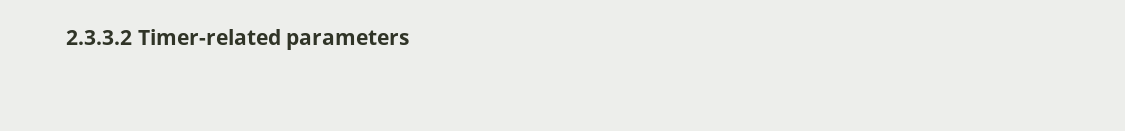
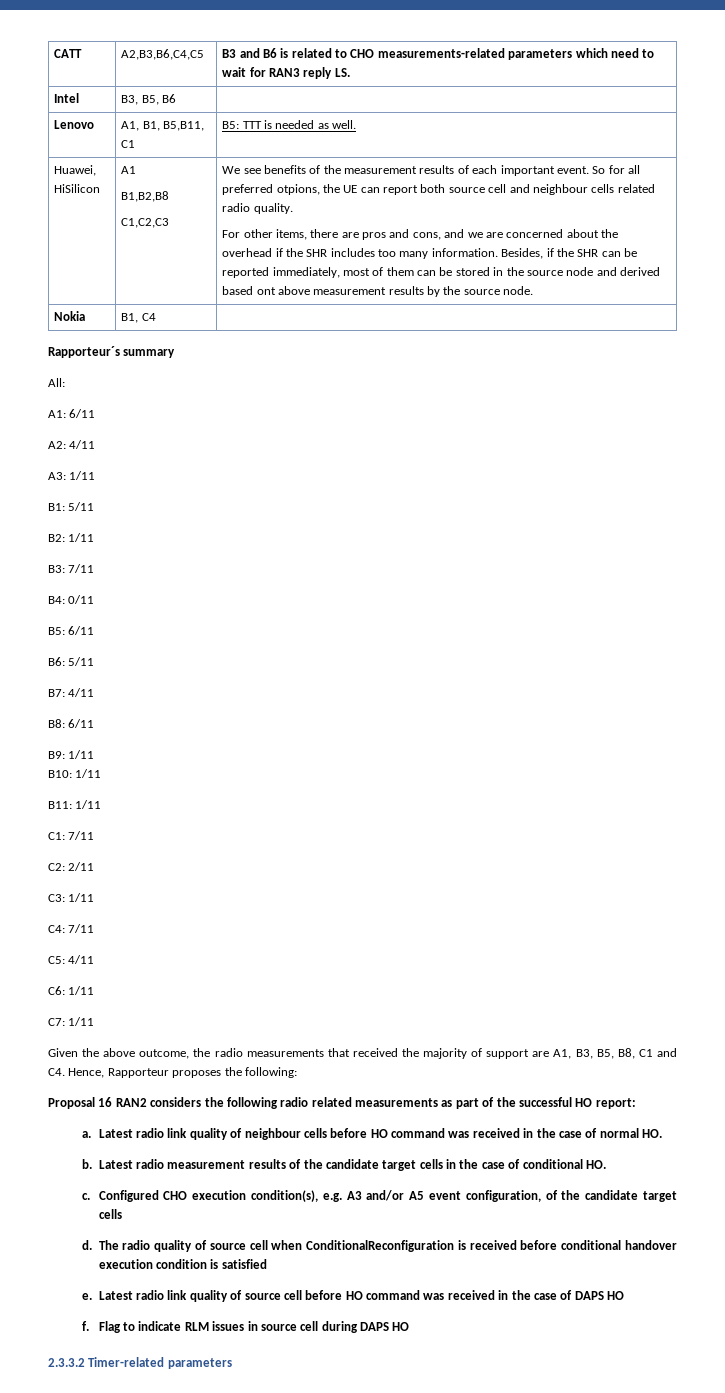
(66, 37) none -> [54,49,83,58] [121,49,205,60] [222,48,655,60] [222,67,350,79] [54,93,80,103] [121,94,176,105] [54,120,95,129] [121,121,204,131] [121,140,136,148] [222,120,357,129] [54,165,97,176] [54,184,101,193] [121,166,137,174] [121,191,170,202] [121,218,170,228] [222,165,641,176] [222,184,655,195] [222,203,293,214] [222,229,619,240] [222,248,638,259] [222,267,661,278] [222,286,534,297] [54,311,86,321] [121,313,156,323] [48,346,176,358] [48,378,65,387] [48,409,96,418] [48,440,96,449] [48,471,96,480] [48,502,95,511] [48,533,95,542] [48,564,95,573] [48,595,95,604] [48,626,95,635] [48,657,95,666] [48,688,95,697] [48,719,95,728] [48,750,95,759] [48,769,102,778] [48,800,102,809] [48,831,95,840] [48,862,95,871] [48,893,95,902] [48,924,95,933] [48,955,95,964] [48,986,95,995] [48,1017,95,1026] [48,1048,677,1059] [48,1067,297,1078] [48,1097,636,1109] [81,1128,663,1140] [81,1159,606,1171] [81,1190,677,1202] [98,1209,122,1219] [81,1240,677,1252] [98,1259,267,1269] [81,1290,625,1302] [81,1321,410,1333] CATT | A2,B3,B6,C4,C5 | B3 and B6 is related to CHO measurements-related parameters which need to wait for RAN3 reply LS. // Intel | B3, B5, B6 | // Lenovo | A1, B1, B5,B11, C1 | B5: TTT is needed as well. // Huawei, HiSilicon | A1 // B1,B2,B8 // C1,C2,C3 | We see benefits of the measurement results of each important event. So for all preferred otpions, the UE can report both source cell and neighbour cells related radio quality. // For other items, there are pros and cons, and we are concerned about the overhead if the SHR includes too many information. Besides, if the SHR can be reported immediately, most of them can be stored in the source node and derived based ont above measurement results by the source node. // Nokia | B1, C4 | // Rapporteur´s summary // All: // A1: 6/11 // A2: 4/11 // A3: 1/11 // B1: 5/11 // B2: 1/11 // B3: 7/11 // B4: 0/11 // B5: 6/11 // B6: 5/11 // B7: 4/11 // B8: 6/11 // B9: 1/11 // B10: 1/11 // B11: 1/11 // C1: 7/11 // C2: 2/11 // C3: 1/11 // C4: 7/11 // C5: 4/11 // C6: 1/11 // C7: 1/11 // Given the above outcome, the radio measurements that received the majority of support are A1, B3, B5, B8, C1 and C4. Hence, Rapporteur proposes the following: // Proposal 16 RAN2 considers the following radio related measurements as part of the successful HO report: // a. Latest radio link quality of neighbour cells before HO command was received in the case of normal HO. // b. Latest radio measurement results of the candidate target cells in the case of conditional HO. // c. Configured CHO execution condition(s), e.g. A3 and/or A5 event configuration, of the candidate target cells // d. The radio quality of source cell when ConditionalReconfiguration is received before conditional handover execution condition is satisfied // e. Latest radio link quality of source cell before HO command was received in the case of DAPS HO // f. Flag to indicate RLM issues in source cell during DAPS HO //

